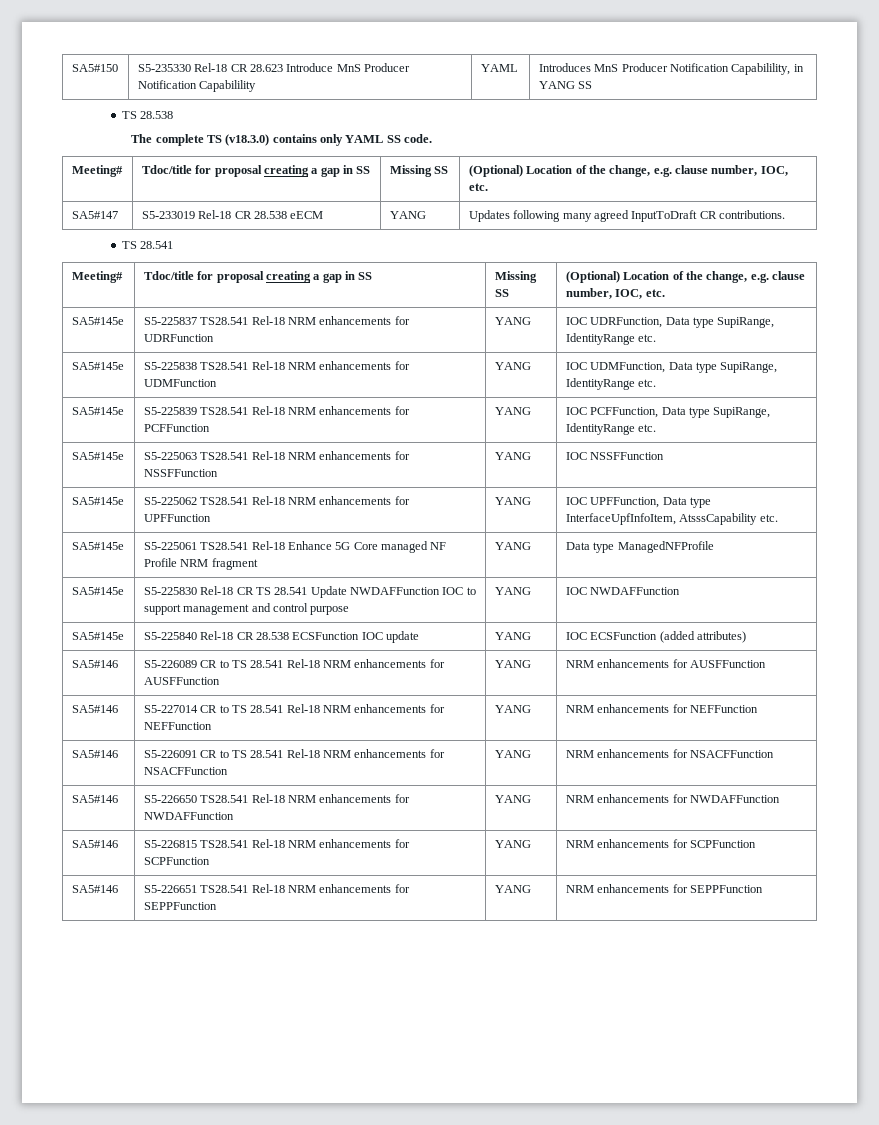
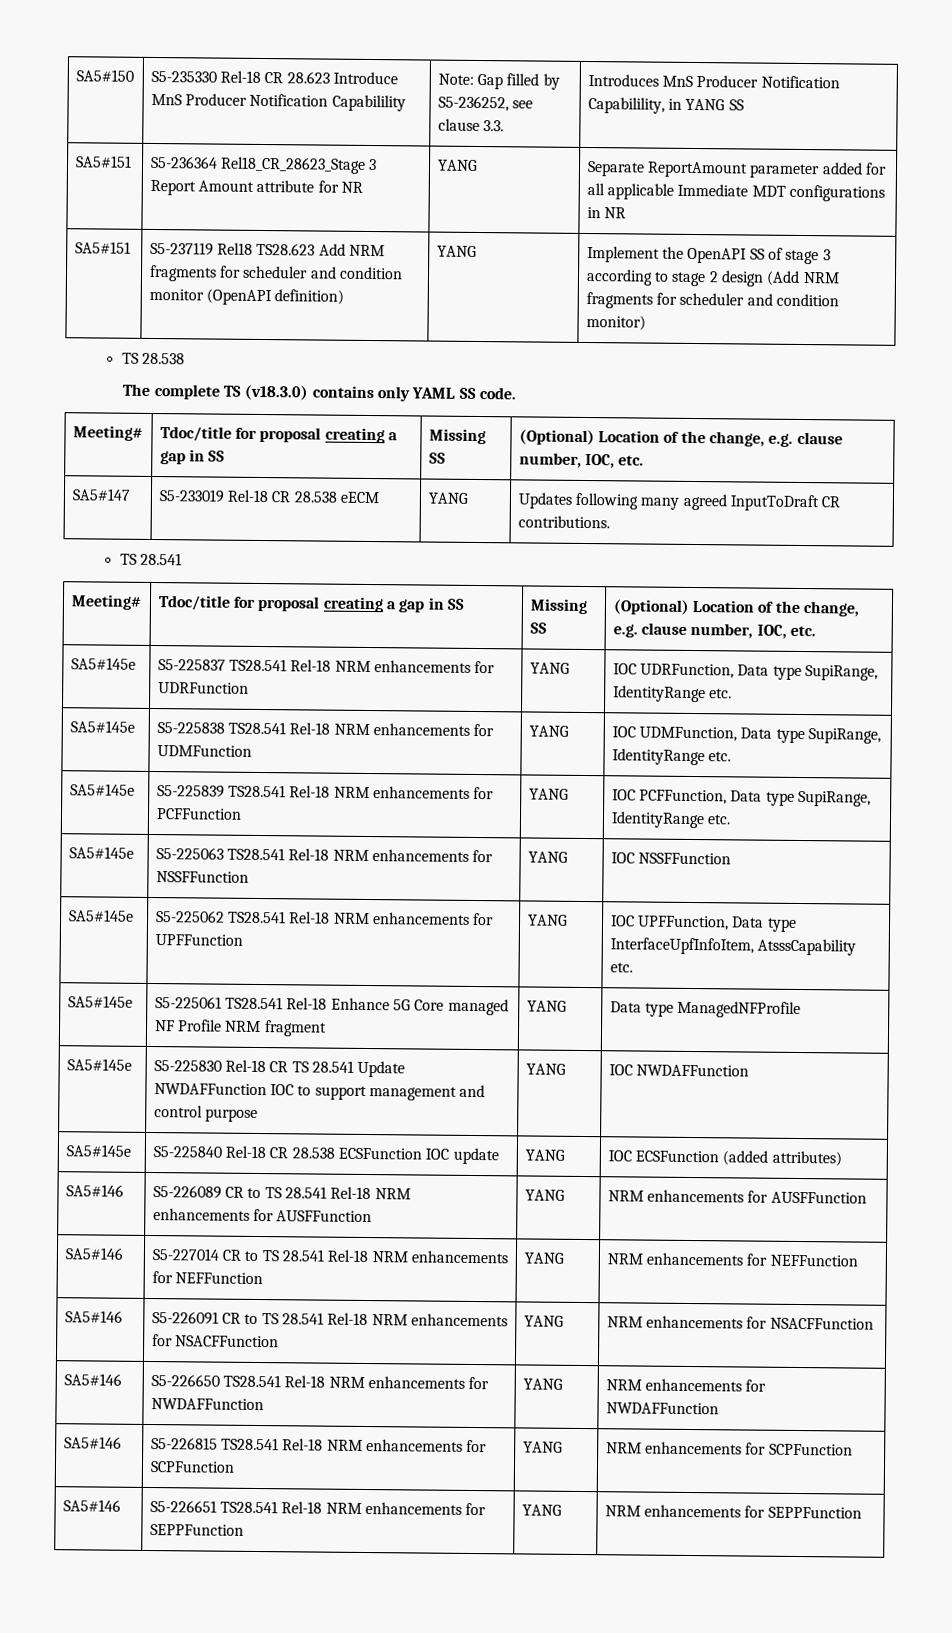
[480,64,518,72] YAML -> [437,73,560,90] [437,95,534,112] [437,118,505,132] Note: Gap filled by S5-236252, see clause 3.3.
(593, 85) none -> [74,155,132,168] [149,155,378,174] [149,179,363,196] [436,159,478,171] [586,160,887,179] [586,182,885,202] [586,206,627,219] [74,241,131,254] [149,241,385,257] [148,264,403,282] [148,288,345,306] [436,245,477,257] [586,245,831,265] [585,268,840,287] [585,291,839,309] [585,314,646,331] // SA5#151 | S5-236364 Rel18_CR_28623_Stage 3 Report Amount attribute for NR | YANG | Separate ReportAmount parameter added for all applicable Immediate MDT configurations in NR // SA5#151 | S5-237119 Rel18 TS28.623 Add NRM fragments for scheduler and condition monitor (OpenAPI definition) | YANG | Implement the OpenAPI SS of stage 3 according to stage 2 design (Add NRM fragments for scheduler and condition monitor)

